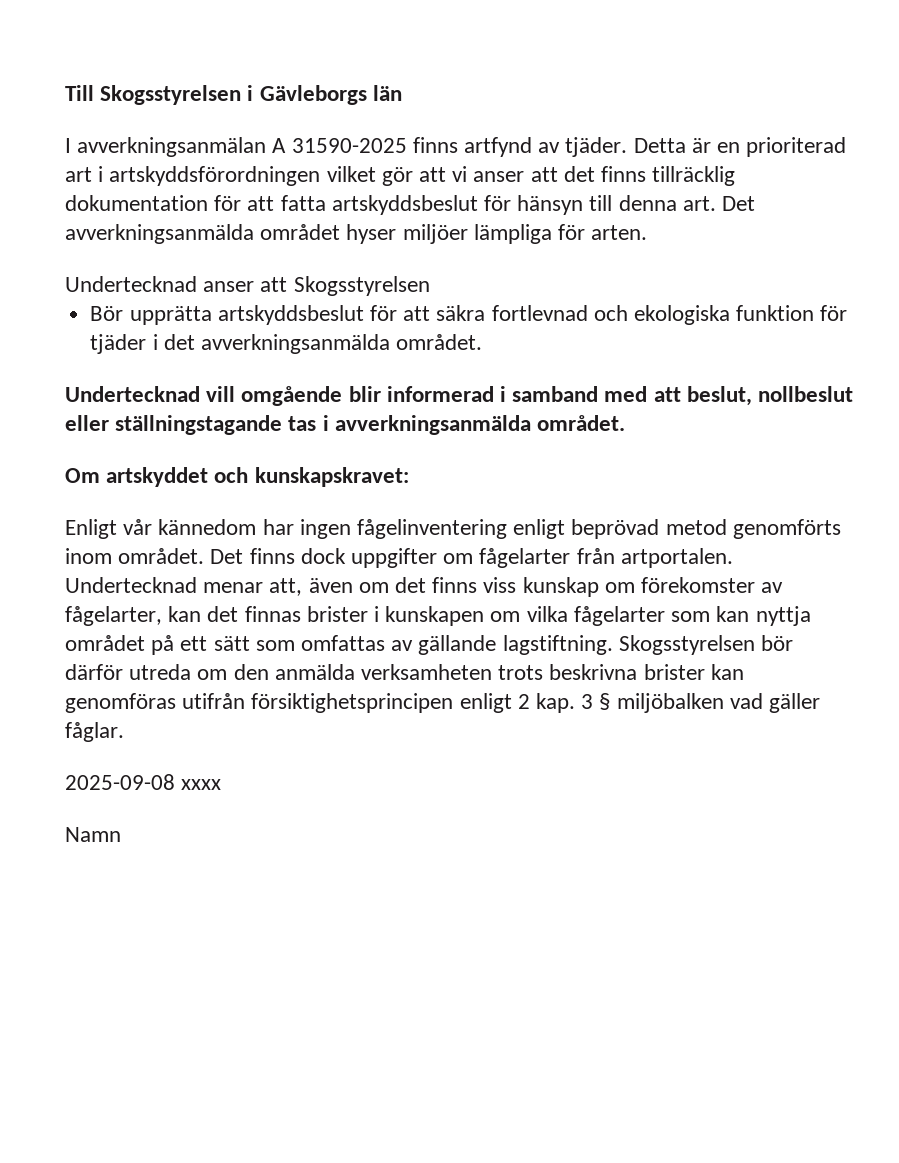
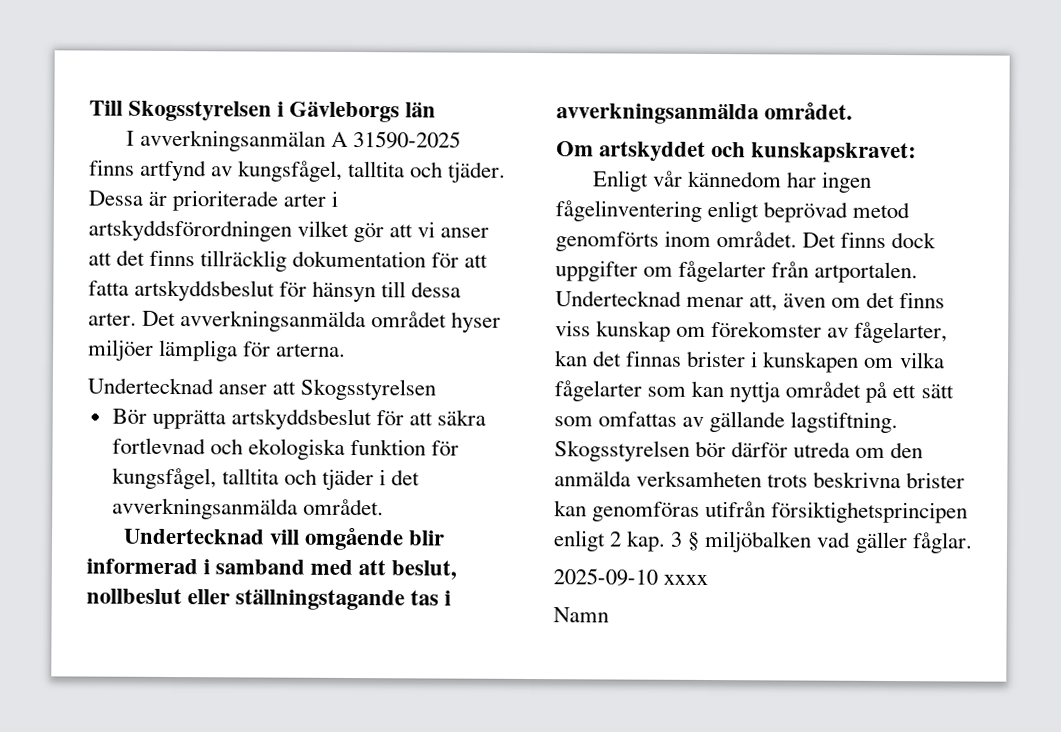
[565,137,847,157] [65,167,92,182] tjäder. Detta är en prioriterad art -> [238,160,507,183] [88,190,327,212] kungsfågel, talltita och tjäder. Dessa är prioriterade arter
[618,195,716,211] denna art. -> [411,281,462,298] [88,312,137,326] dessa arter.
[591,225,648,240] arten. -> [276,343,347,357] arterna.
(848, 313) none -> [111,467,317,490] kungsfågel, talltita och
[65,774,175,790] 2025-09-08 -> [553,568,658,586] 2025-09-10

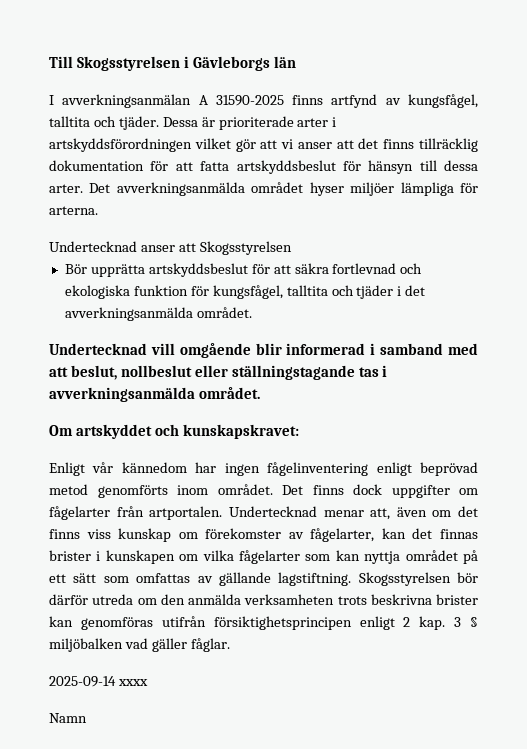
[553,568,658,586] 2025-09-10 -> [49,676,116,687] 2025-09-14

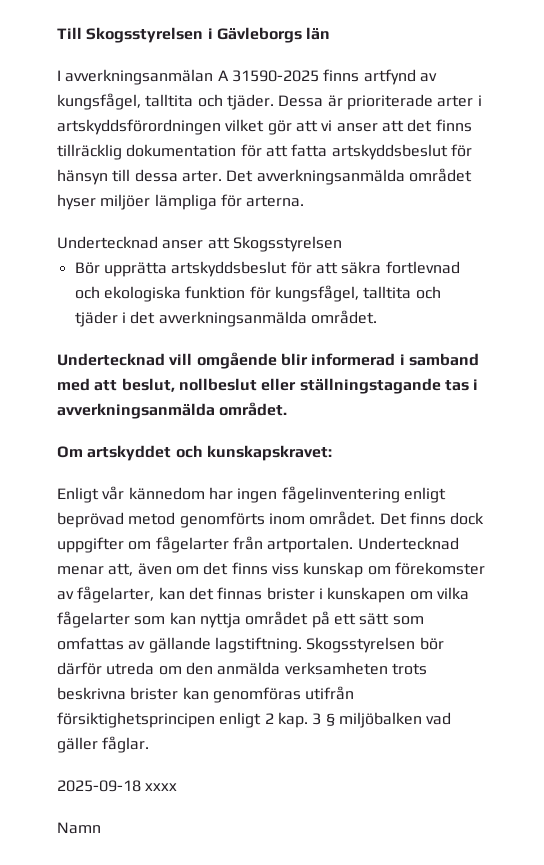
[49,676,116,687] 2025-09-14 -> [57,780,141,792] 2025-09-18

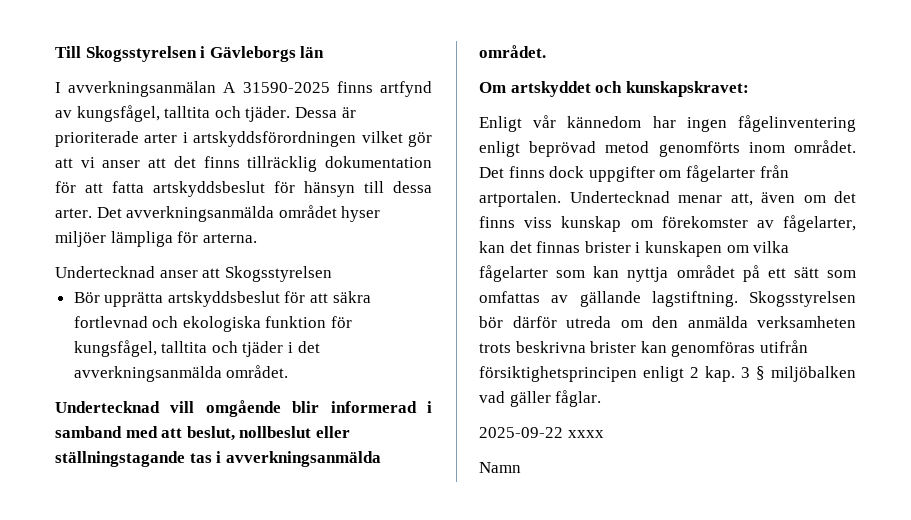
[57,780,141,792] 2025-09-18 -> [479,427,563,438] 2025-09-22

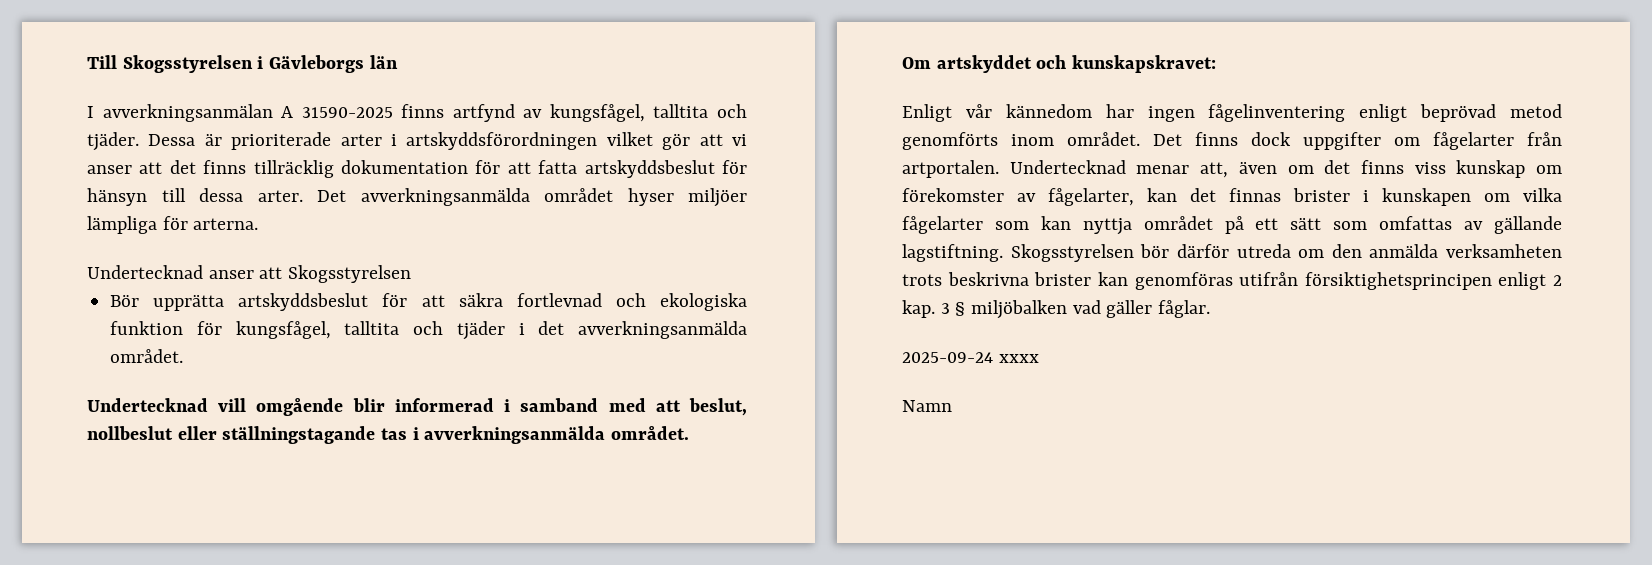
[479,427,563,438] 2025-09-22 -> [902,352,993,363] 2025-09-24

